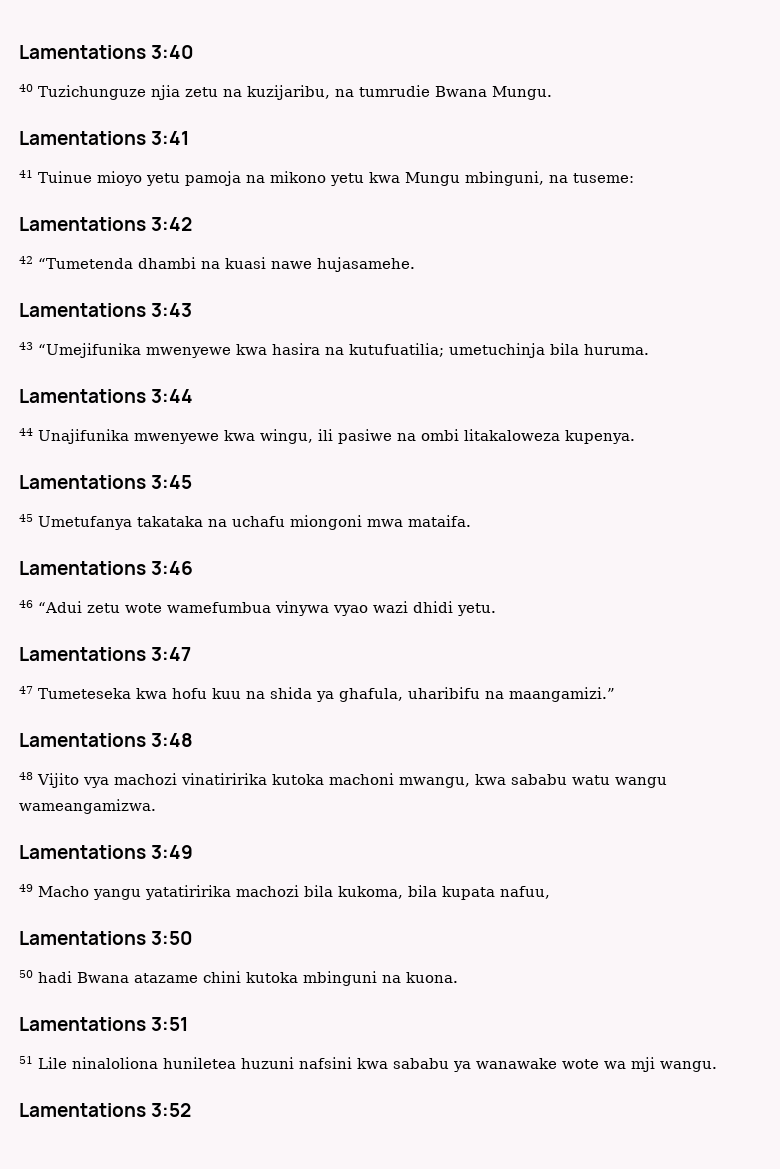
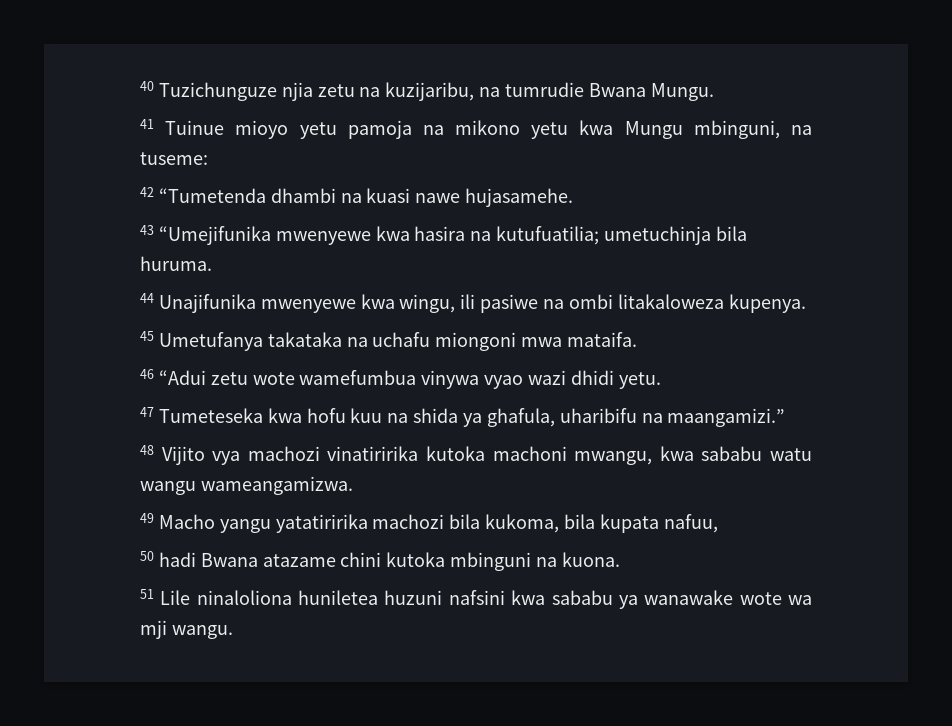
[19,45,195,59] Lamentations 3:40 // -> (140, 86) none
[19,131,190,145] // Lamentations 3:41 -> (714, 92) none
[19,217,193,231] // Lamentations 3:42 -> (208, 158) none
[19,303,193,317] // Lamentations 3:43 -> (574, 197) none
[19,389,194,403] // Lamentations 3:44 -> (212, 263) none
[19,475,193,489] // Lamentations 3:45 -> (806, 303) none
[19,561,194,575] // Lamentations 3:46 -> (638, 339) none
[19,647,192,661] // Lamentations 3:47 -> (661, 380) none
[19,733,194,747] // Lamentations 3:48 -> (786, 417) none
[19,845,194,859] // Lamentations 3:49 -> (353, 485) none
[19,931,194,945] // Lamentations 3:50 -> (718, 523) none
[19,1017,189,1031] // Lamentations 3:51 -> (620, 559) none
[19,1103,192,1117] // Lamentations 3:52 -> (233, 632) none

